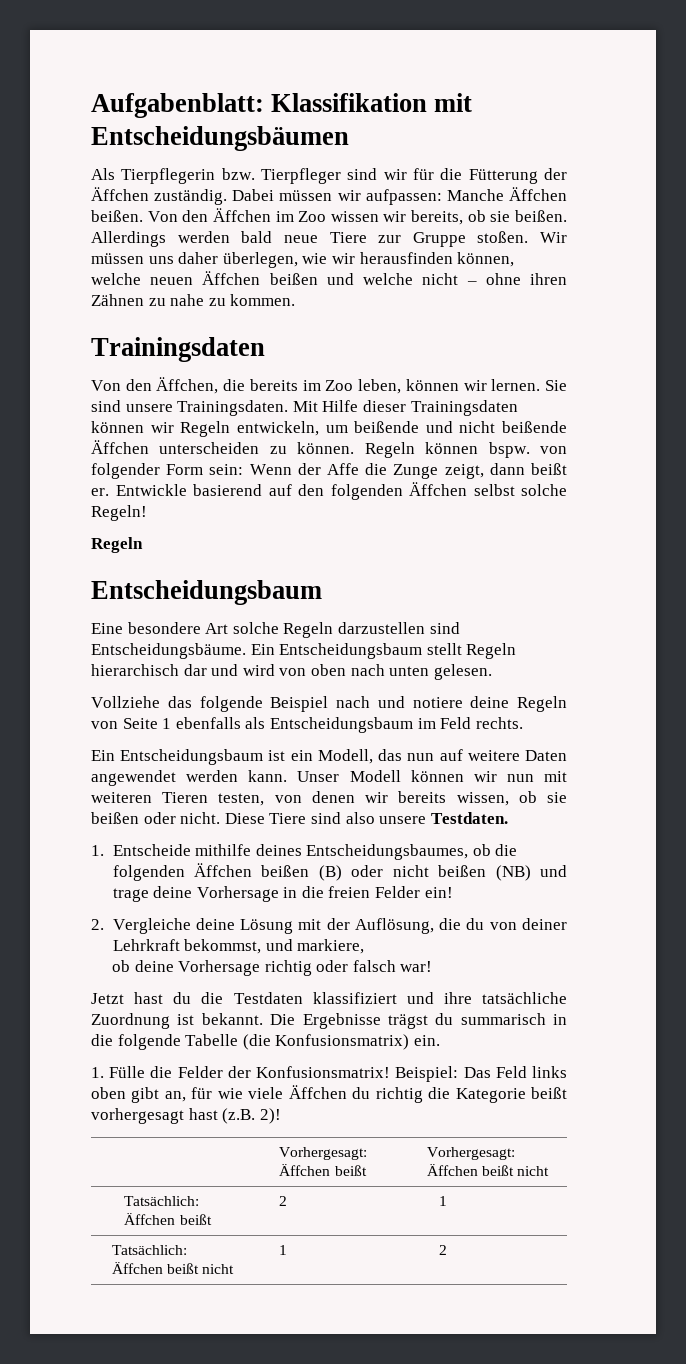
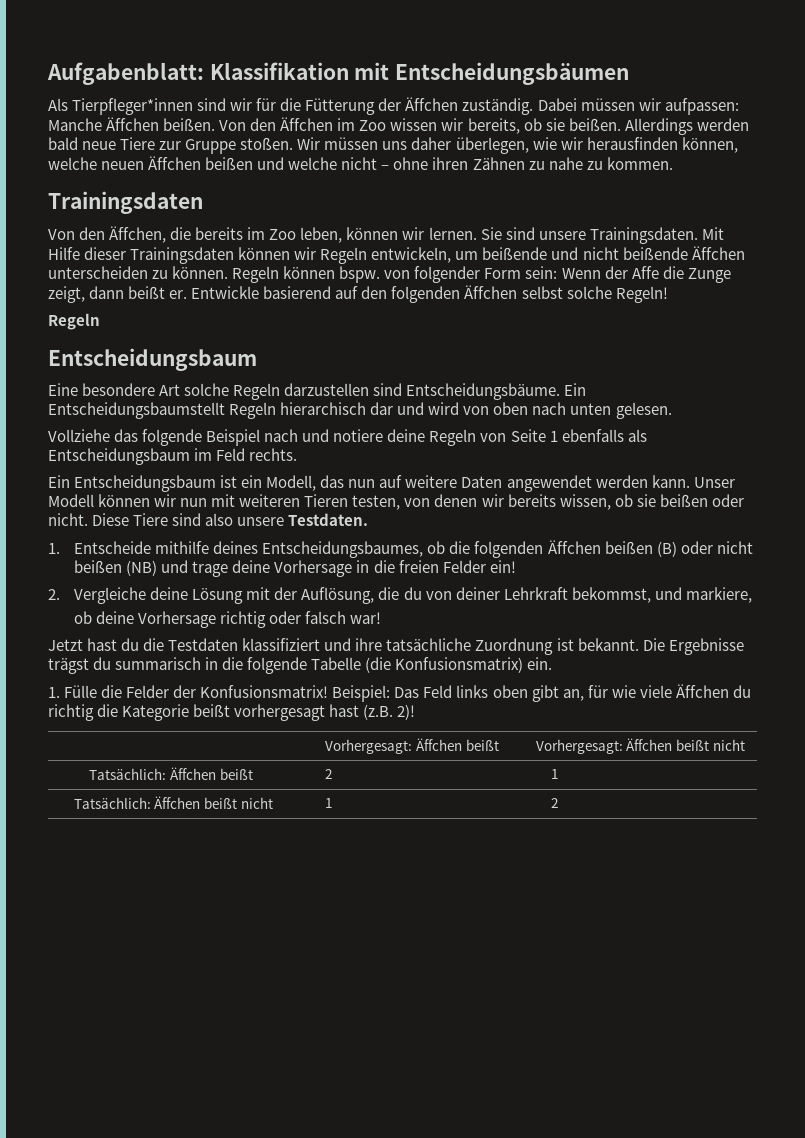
[121,168,341,184] Tierpflegerin bzw. Tierpfleger -> [72,98,194,115] Tierpfleger*innen
[279,643,462,659] Entscheidungsbaum stellt -> [48,402,225,419] Entscheidungsbaumstellt

